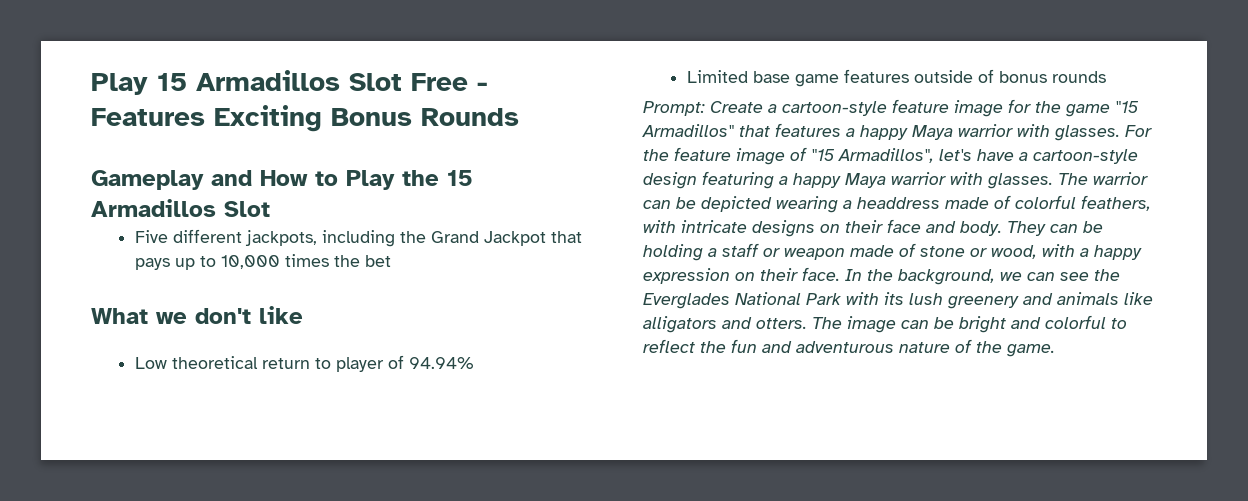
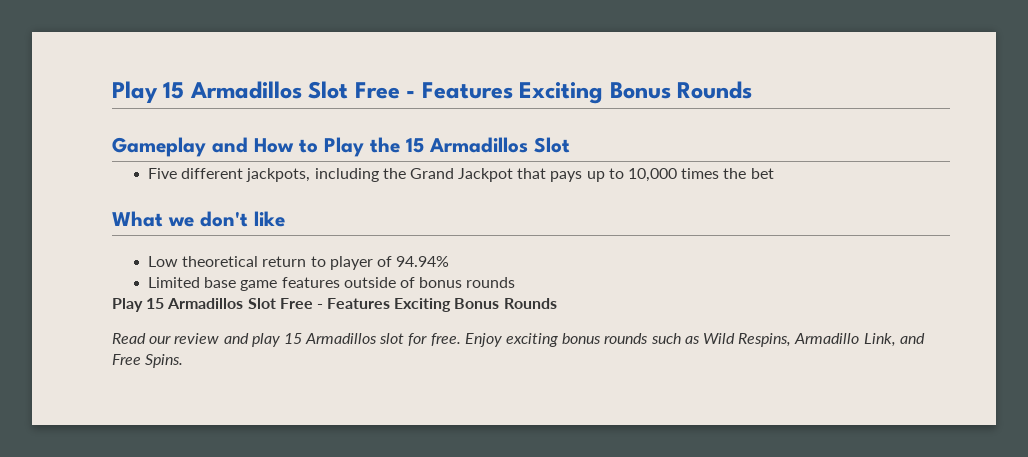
[643,99,1139,117] [642,123,1152,141] [643,147,1138,165] [643,171,1148,189] [643,195,1151,213] [643,219,1103,237] [643,243,1142,261] [643,267,1120,285] [643,292,1153,309] [643,315,1127,333] [643,339,1055,357] Prompt: Create a cartoon-style feature image for the game "15 Armadillos" that features a happy Maya warrior with glasses. For the feature image of "15 Armadillos", let's have a cartoon-style design featuring a happy Maya warrior with glasses. The warrior can be depicted wearing a headdress made of colorful feathers, with intricate designs on their face and body. They can be holding a staff or weapon made of stone or wood, with a happy expression on their face. In the background, we can see the Everglades National Park with its lush greenery and animals like alligators and otters. The image can be bright and colorful to reflect the fun and adventurous nature of the game. -> [112,298,557,312] [112,333,925,347] [112,354,184,368] Play 15 Armadillos Slot Free - Features Exciting Bonus Rounds // Read our review and play 15 Armadillos slot for free. Enjoy exciting bonus rounds such as Wild Respins, Armadillo Link, and Free Spins.

